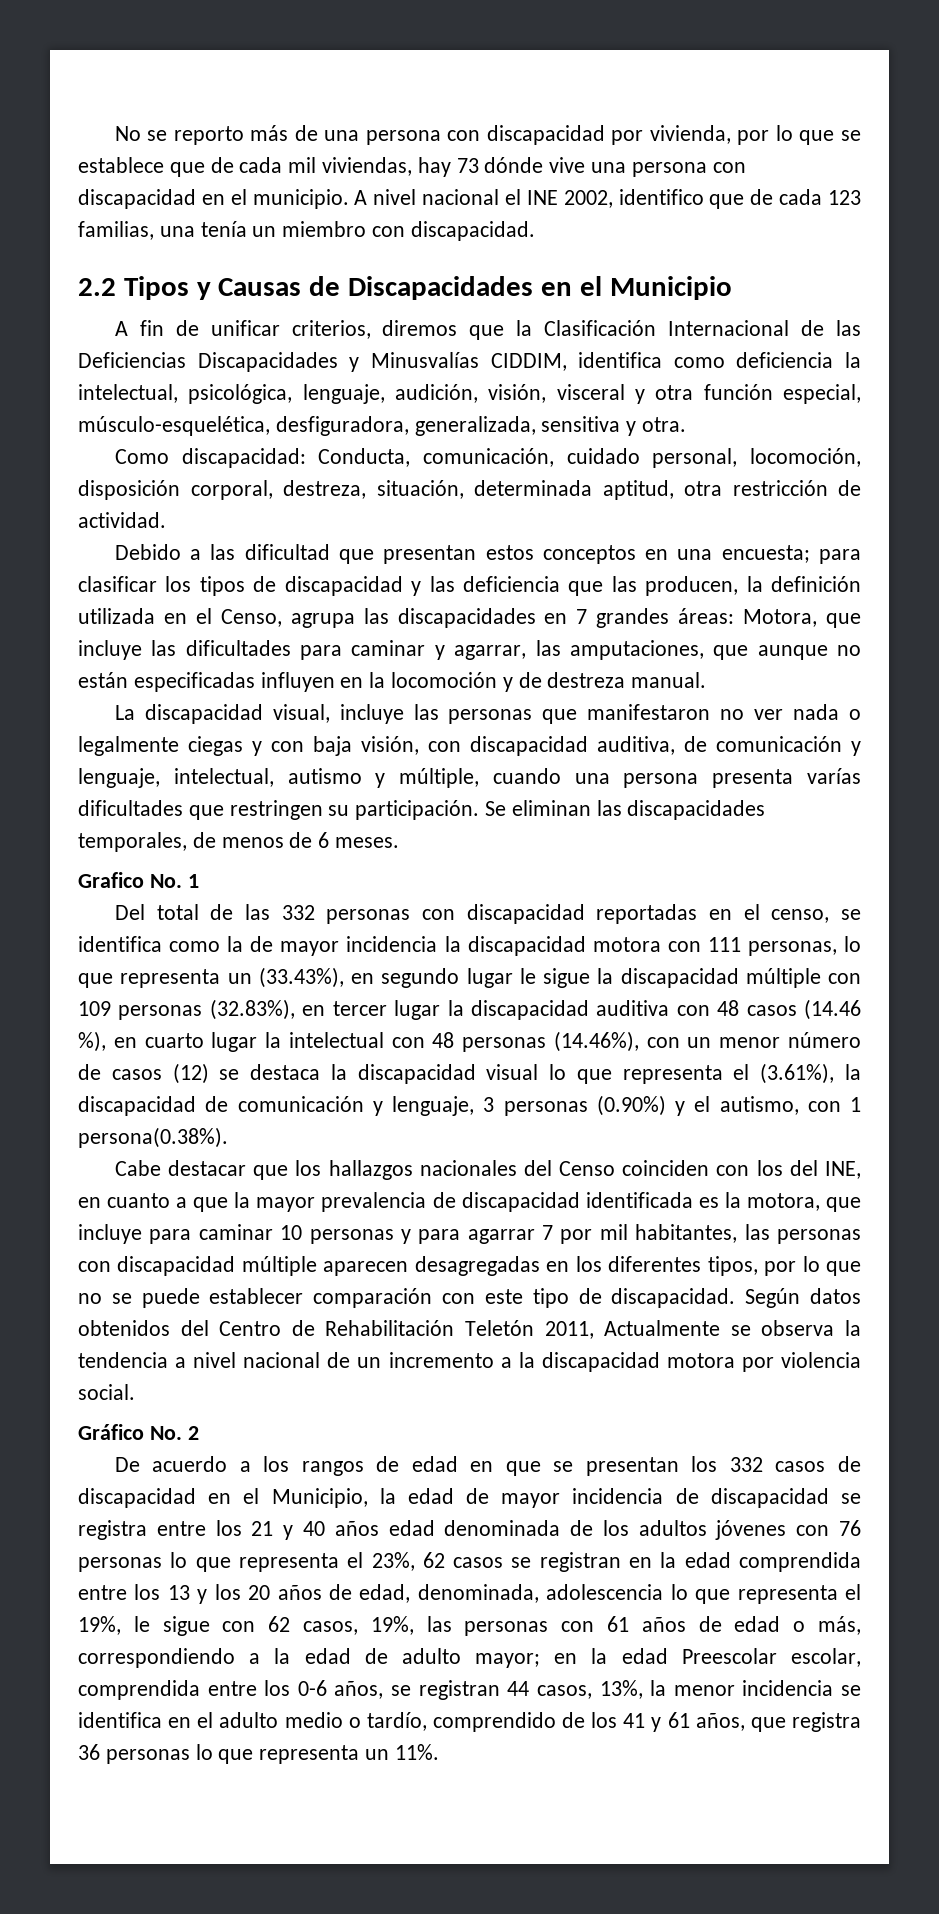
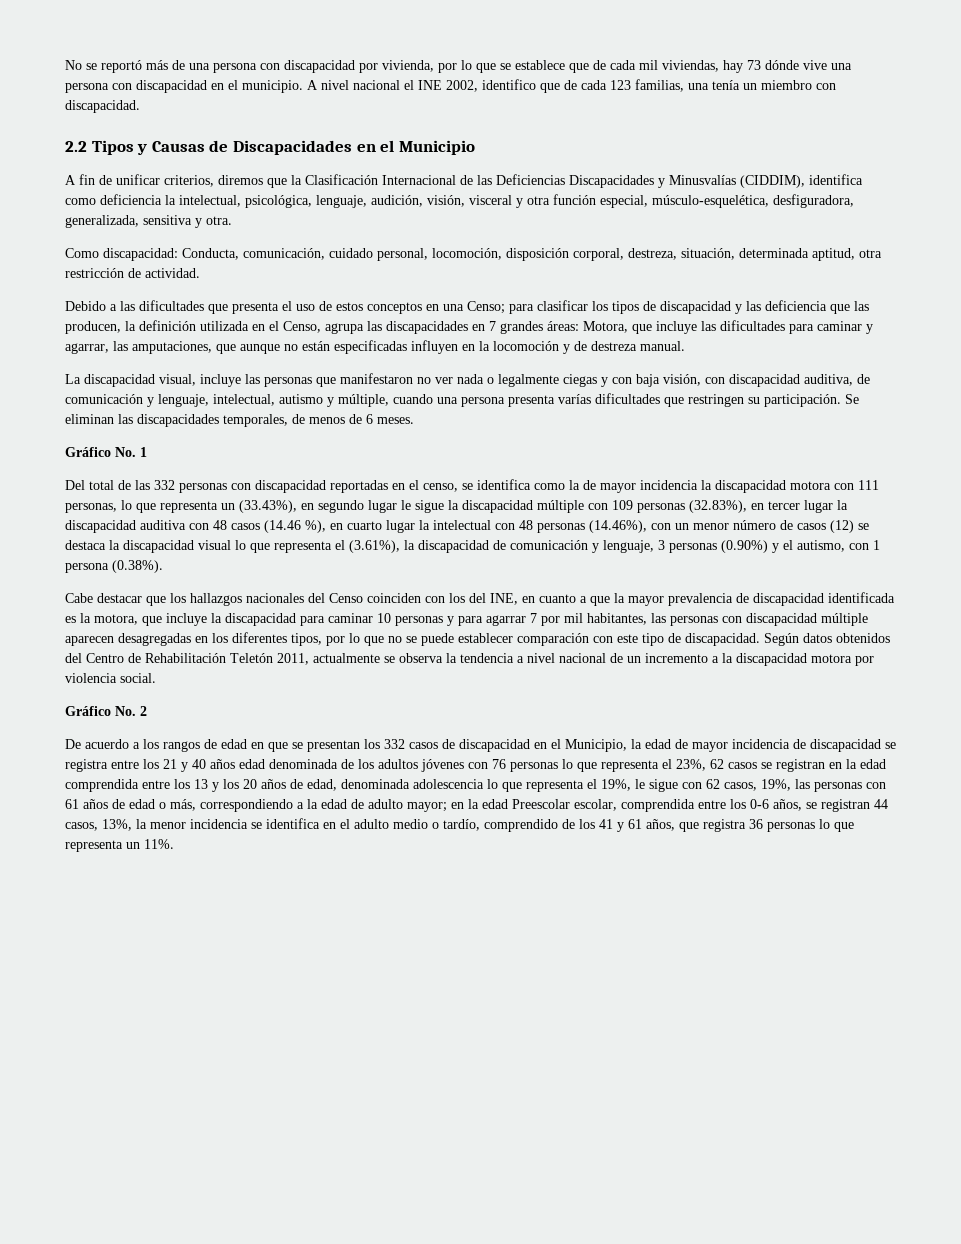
[173,126,244,145] reporto -> [101,60,142,73] reportó
[490,353,567,371] CIDDIM, -> [740,175,805,188] (CIDDIM),
[244,544,477,564] dificultad que presentan -> [139,300,332,314] dificultades que presenta el uso de
[721,545,810,563] encuesta; -> [467,301,505,314] Censo;
[78,872,144,888] Grafico -> [65,447,111,457] Gráfico
[78,1127,228,1148] persona(0.38%). -> [65,560,163,573] persona (0.38%).
(142, 1234) none -> [211,613,296,626] la discapacidad
[604,1320,721,1336] Actualmente -> [313,653,380,663] actualmente
[417,1584,539,1603] denominada, -> [341,779,410,789] denominada

